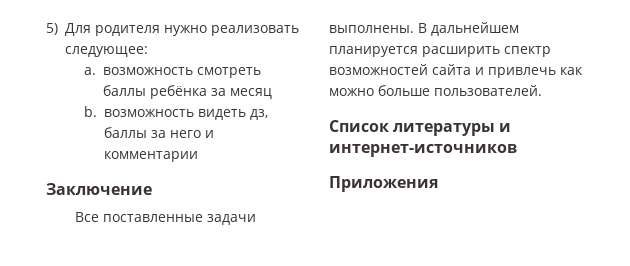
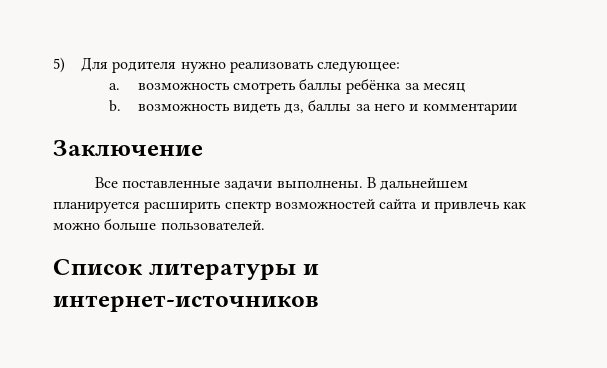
[329,176,438,192] // Приложения -> (319, 303) none

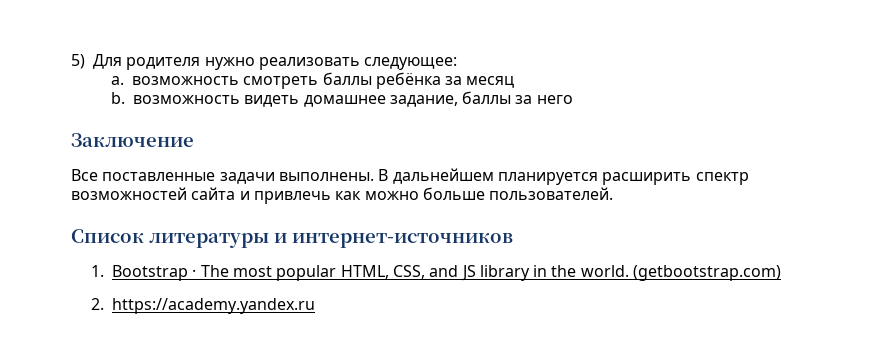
[284,103,305,114] дз, -> [303,95,458,107] домашнее задание,
[409,103,517,115] и комментарии -> (573, 99) none
(319, 303) none -> [90,265,782,281] [90,298,315,314] // 1. Bootstrap · The most popular HTML, CSS, and JS library in the world. (getbootstrap.com) // 2. https://academy.yandex.ru

